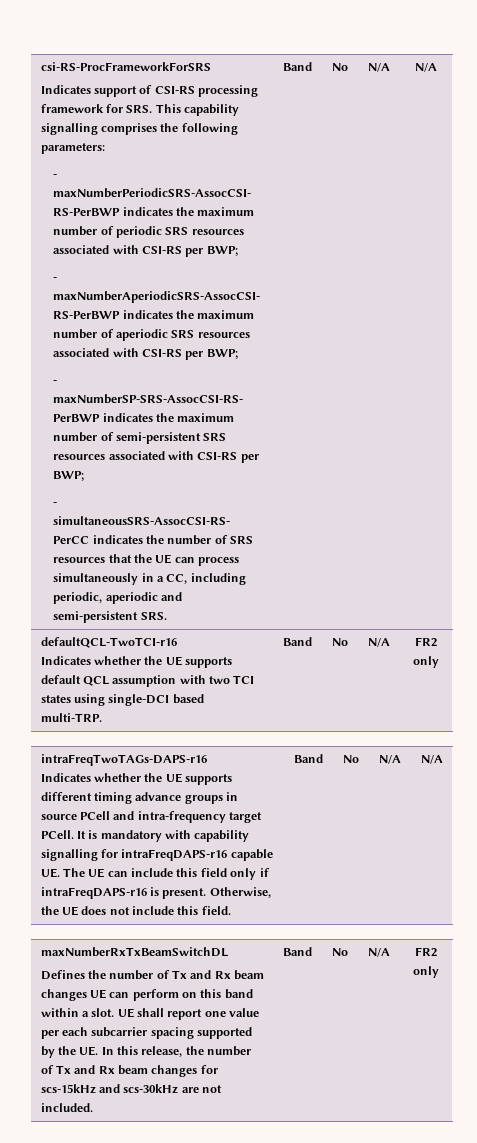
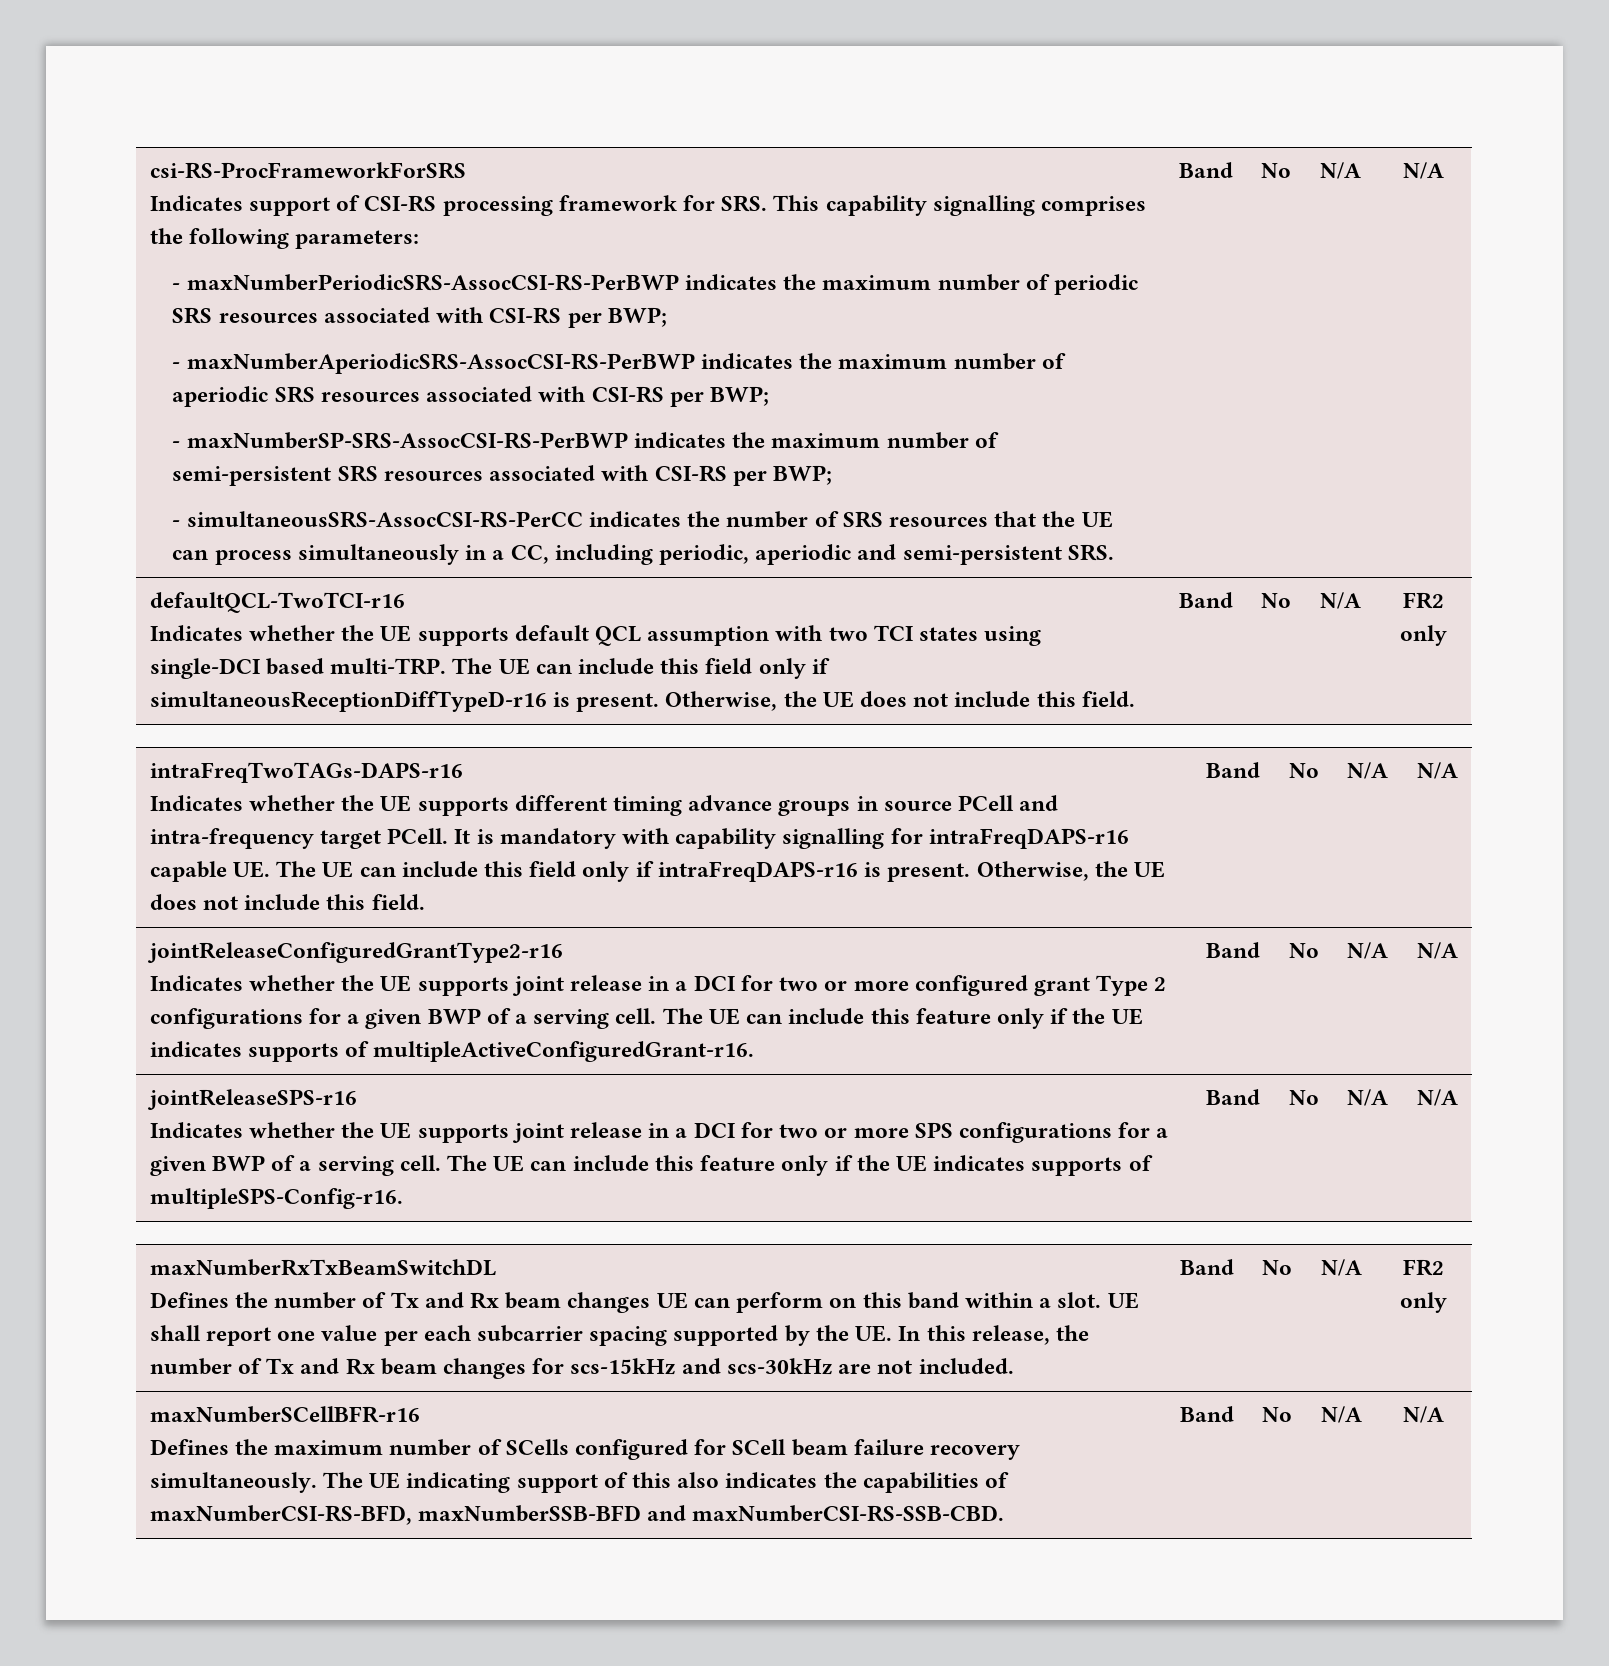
(102, 717) none -> [452,658,830,679] [149,691,1135,712] The UE can include this field only if simultaneousReceptionDiffTypeD-r16 is present. Otherwise, the UE does not include this field.
(443, 759) none -> [146,942,563,963] [149,975,1167,996] [149,1008,1143,1029] [149,1041,755,1062] [1206,942,1260,958] [1288,943,1319,958] [1347,942,1388,959] [1416,942,1458,959] [146,1089,357,1110] [149,1122,1169,1143] [149,1155,1153,1176] [149,1188,403,1209] [1206,1089,1260,1105] [1288,1090,1319,1105] [1347,1089,1388,1106] [1416,1089,1458,1106] // jointReleaseConfiguredGrantType2-r16 // Indicates whether the UE supports joint release in a DCI for two or more configured grant Type 2 configurations for a given BWP of a serving cell. The UE can include this feature only if the UE indicates supports of multipleActiveConfiguredGrant-r16. | Band | No | N/A | N/A // jointReleaseSPS-r16 // Indicates whether the UE supports joint release in a DCI for two or more SPS configurations for a given BWP of a serving cell. The UE can include this feature only if the UE indicates supports of multipleSPS-Config-r16. | Band | No | N/A | N/A
(439, 972) none -> [149,1406,420,1423] [149,1439,1021,1460] [149,1472,1010,1493] [149,1505,1005,1525] [1179,1406,1234,1422] [1262,1407,1292,1422] [1320,1406,1362,1423] [1403,1406,1444,1423] // maxNumberSCellBFR-r16 // Defines the maximum number of SCells configured for SCell beam failure recovery simultaneously. The UE indicating support of this also indicates the capabilities of maxNumberCSI-RS-BFD, maxNumberSSB-BFD and maxNumberCSI-RS-SSB-CBD. | Band | No | N/A | N/A

